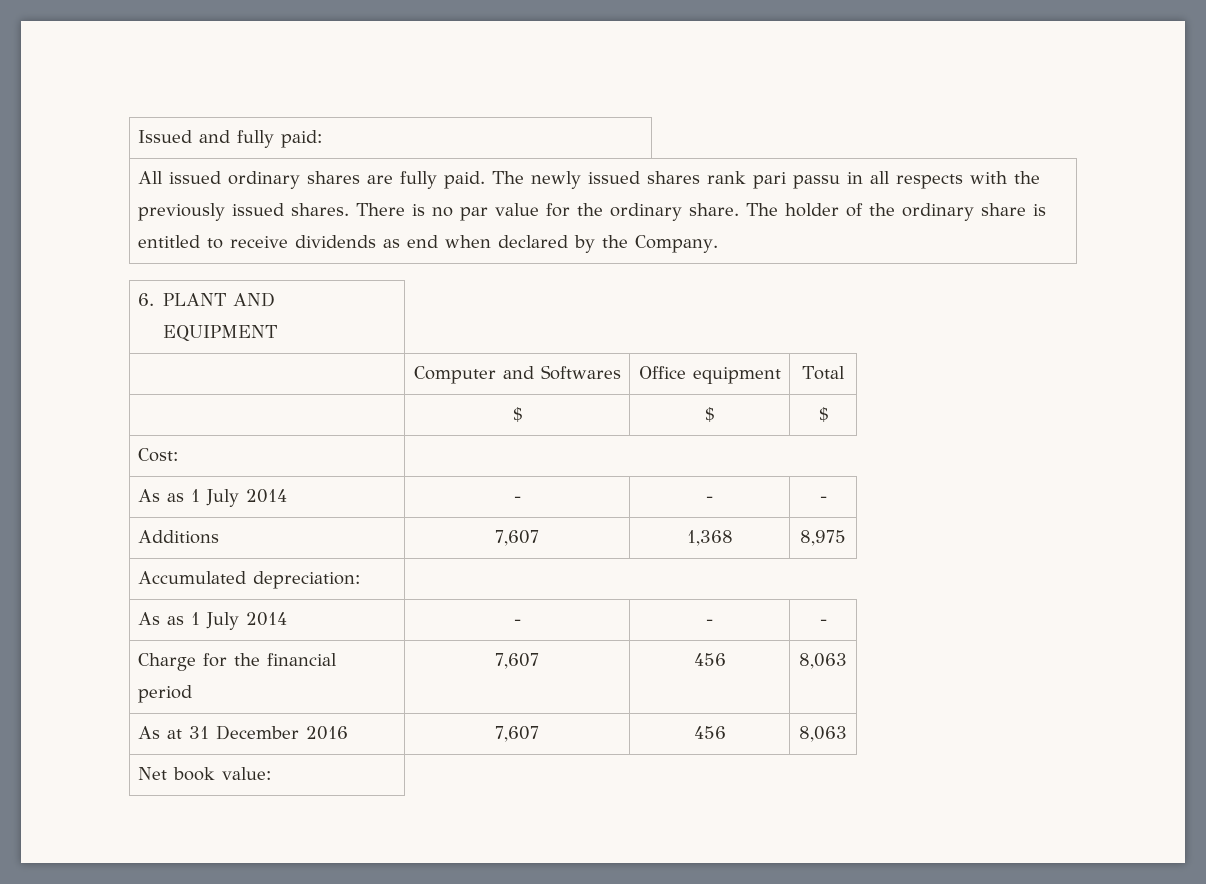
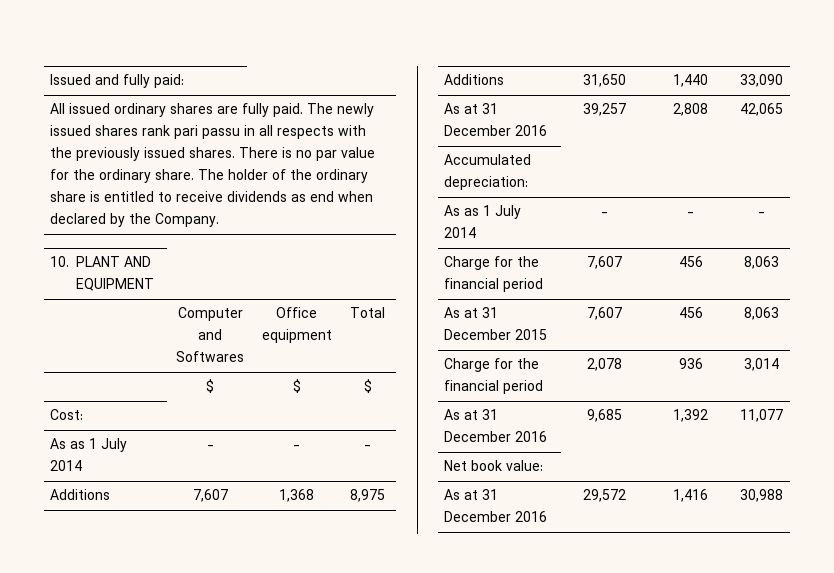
[137,293,154,306] 6. -> [49,256,69,267] 10.
(846, 538) none -> [443,74,504,85] [582,74,626,87] [673,74,708,87] [740,74,783,87] [443,103,498,114] [443,125,547,136] [582,103,626,116] [673,103,708,116] [740,103,783,116] // Additions | 31,650 | 1,440 | 33,090 // As at 31 December 2016 | 39,257 | 2,808 | 42,065
[305,726,348,740] [495,726,539,742] [693,726,726,739] [799,726,847,742] [137,767,271,781] 2016 | 7,607 | 456 | 8,063 // Net book value: -> [514,329,547,340] [586,307,622,320] [678,307,703,318] [744,307,779,320] [443,358,539,372] [443,380,543,394] [586,358,622,371] [678,358,703,369] [744,358,779,371] [443,409,498,420] [443,431,547,442] [586,409,622,422] [673,409,708,422] [740,409,783,422] [443,460,543,471] [443,489,498,500] [443,511,547,522] [582,489,626,502] [673,489,708,502] [740,489,783,502] 2015 | 7,607 | 456 | 8,063 // Charge for the financial period | 2,078 | 936 | 3,014 // As at 31 December 2016 | 9,685 | 1,392 | 11,077 // Net book value: // As at 31 December 2016 | 29,572 | 1,416 | 30,988

